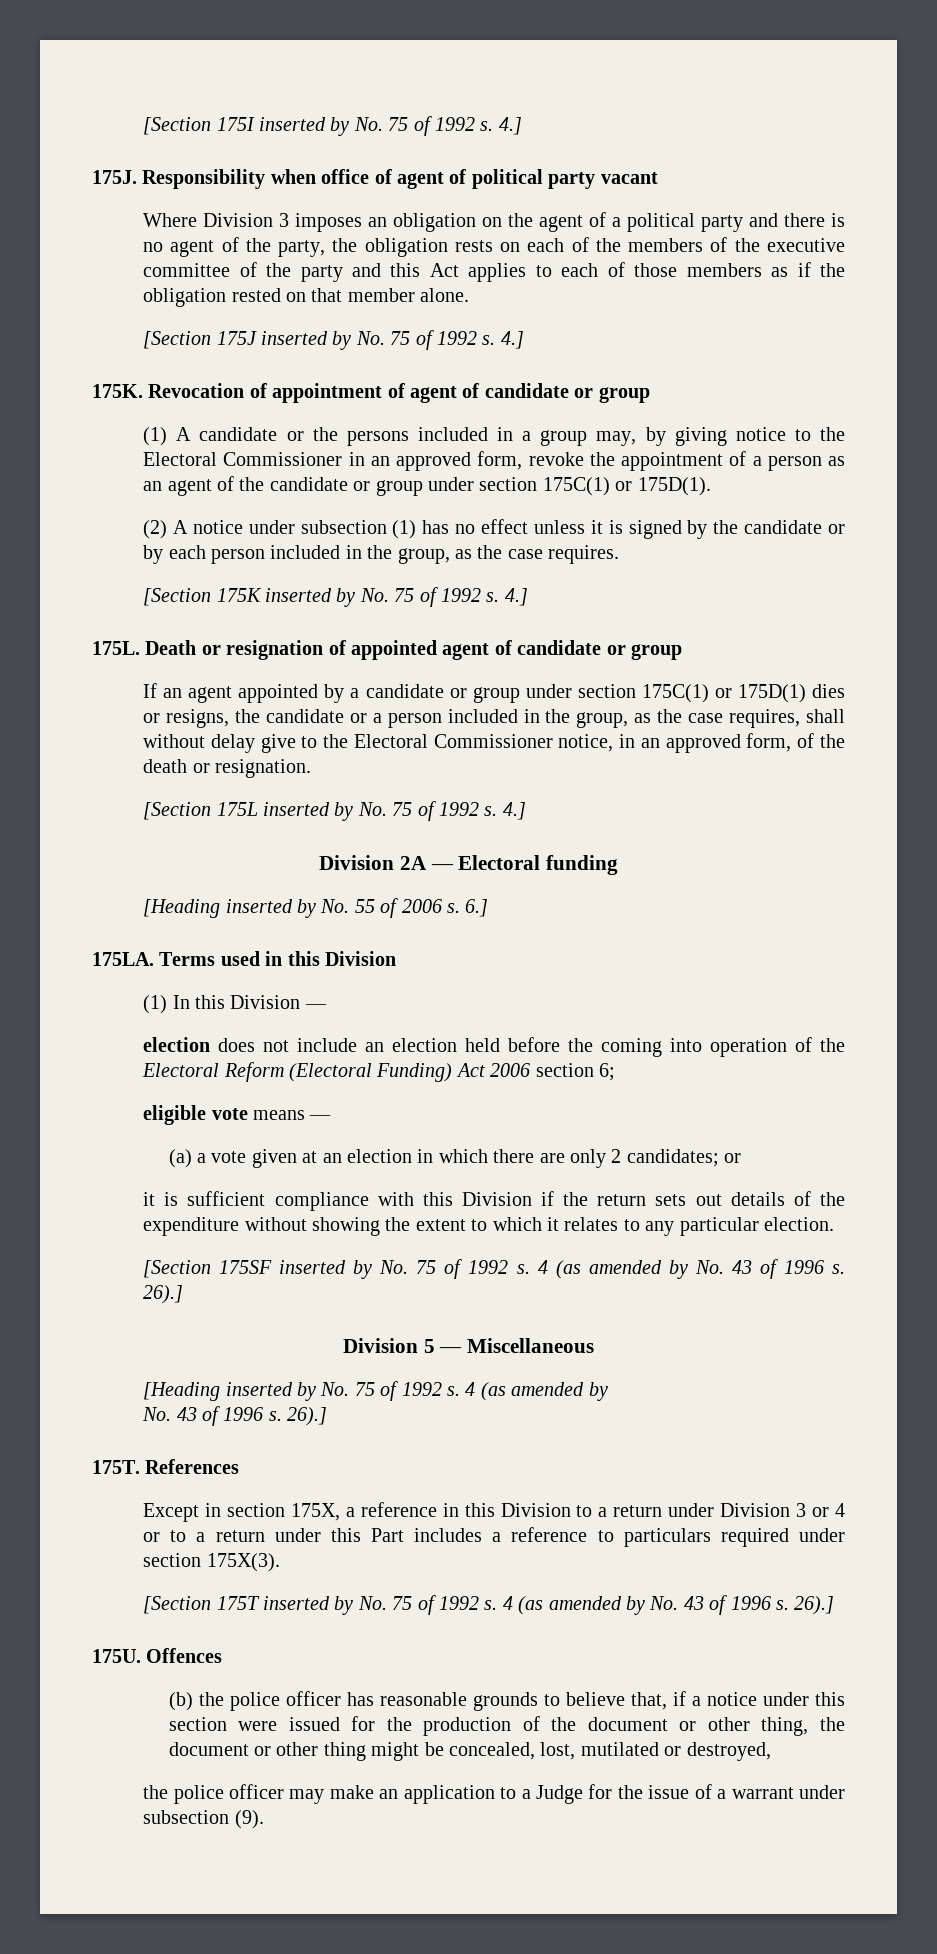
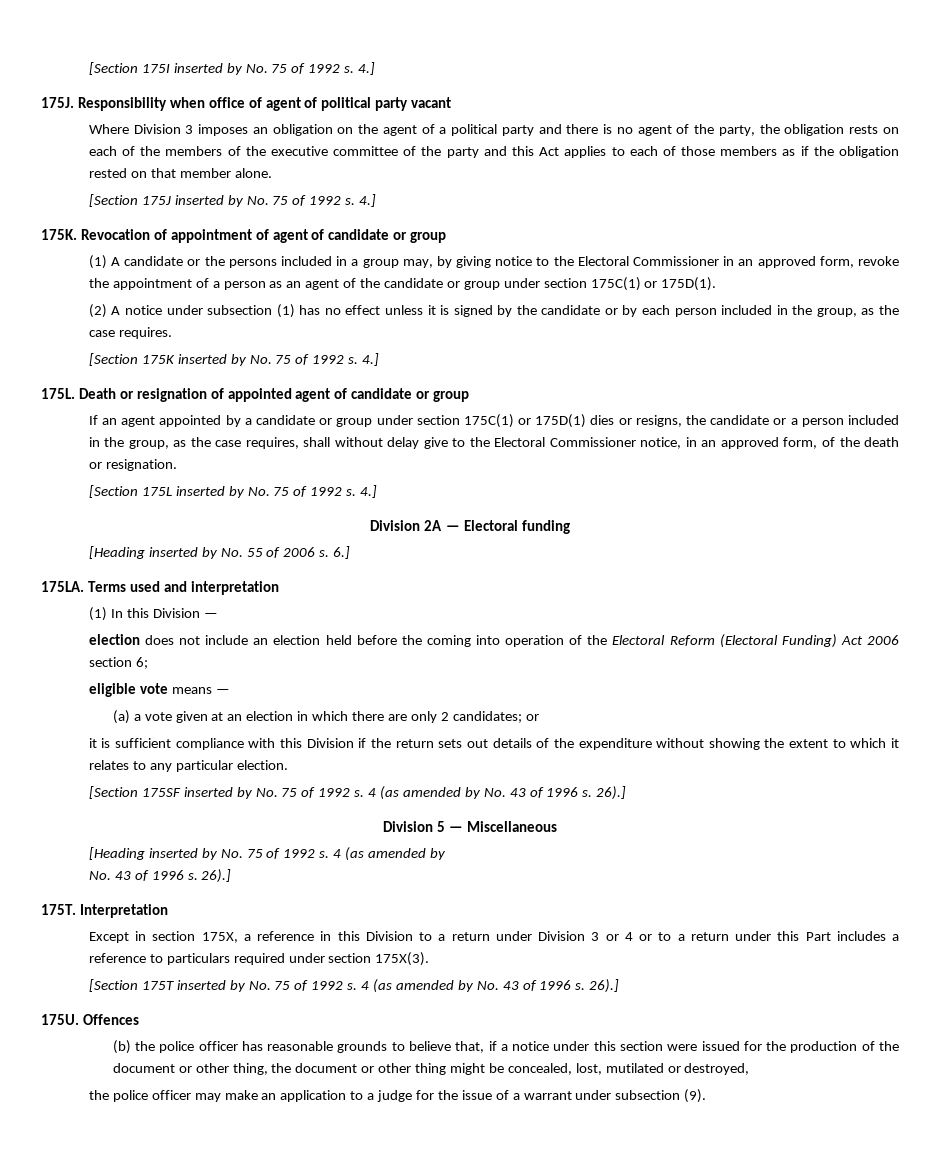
[265,951,396,966] in this Division -> [163,581,279,595] and interpretation
[145,1459,240,1474] References -> [79,904,168,918] Interpretation
[535,1785,583,1804] Judge -> [377,1090,413,1102] judge

